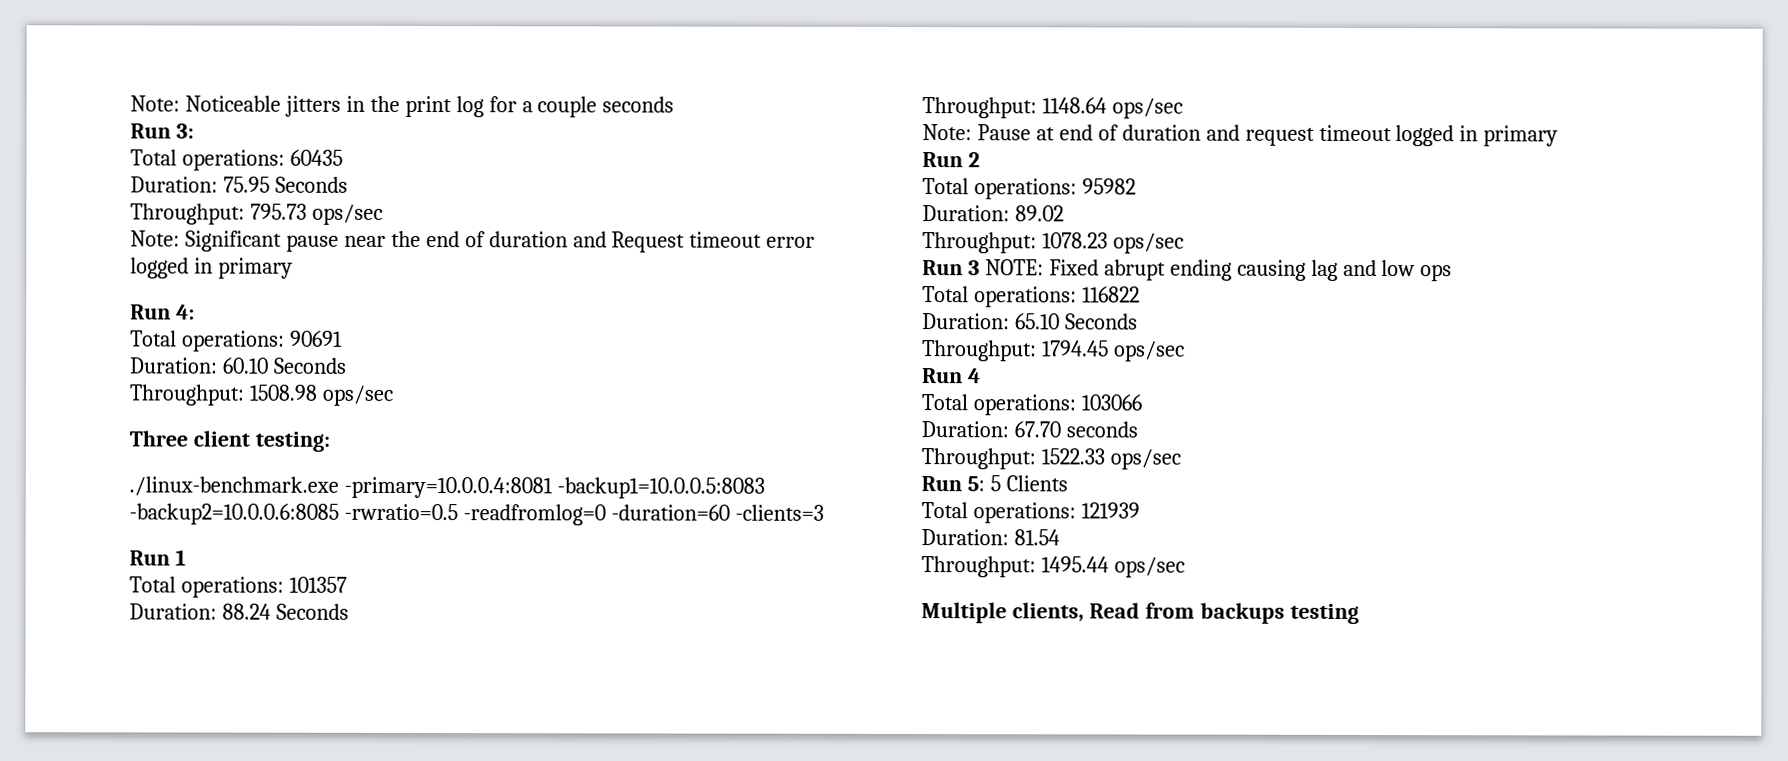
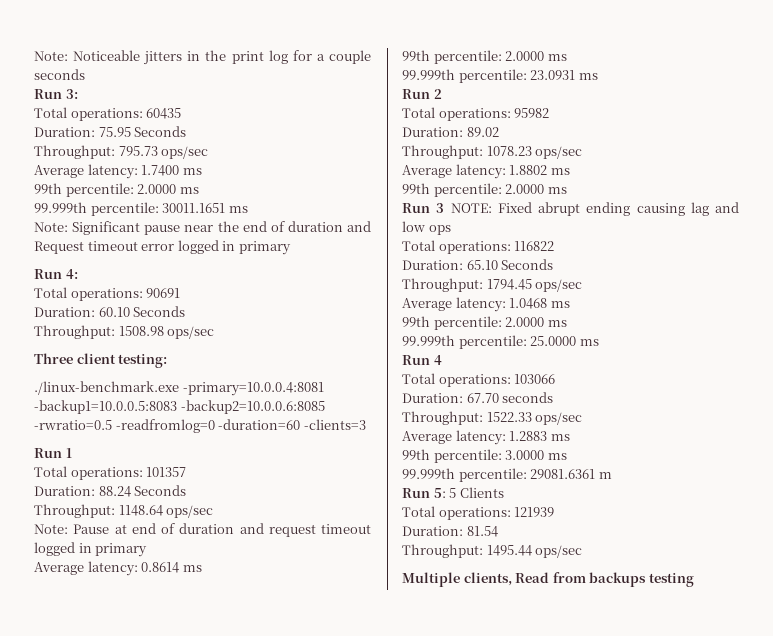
(383, 214) none -> [34,164,202,179] [34,183,199,197] [34,202,248,216] // Average latency: 1.7400 ms // 99th percentile: 2.0000 ms // 99.999th percentile: 30011.1651 ms
(1559, 136) none -> [34,561,202,576] [402,50,567,64] [402,69,598,83] // Average latency: 0.8614 ms // 99th percentile: 2.0000 ms // 99.999th percentile: 23.0931 ms
(1184, 243) none -> [402,164,570,179] [402,183,567,197] // Average latency: 1.8802 ms // 99th percentile: 2.0000 ms
(1185, 351) none -> [402,297,570,312] [402,316,567,330] [402,335,599,349] // Average latency: 1.0468 ms // 99th percentile: 2.0000 ms // 99.999th percentile: 25.0000 ms
(1181, 459) none -> [402,430,570,445] [402,449,567,463] [402,468,612,482] // Average latency: 1.2883 ms // 99th percentile: 3.0000 ms // 99.999th percentile: 29081.6361 m

